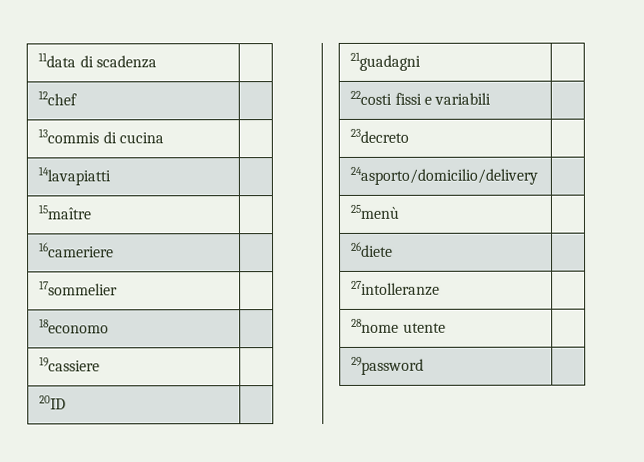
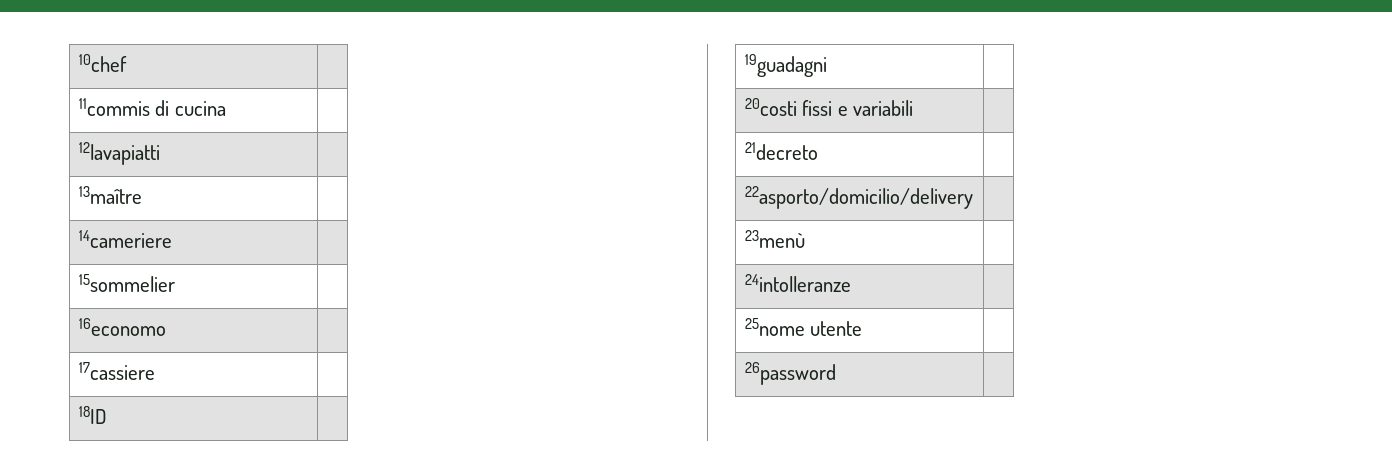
[38,52,157,69] [38,90,78,106] [38,128,164,144] [38,166,112,186] [38,204,92,220] [39,242,115,258] [39,280,119,296] [39,318,110,334] [39,356,101,372] [39,395,67,410] [350,51,422,71] [350,90,492,105] [350,128,410,143] [350,166,539,185] [350,204,400,219] [351,241,394,257] [351,280,441,296] [351,318,400,333] 11data di scadenza | // 12chef | // 13commis di cucina | // 14lavapiatti | // 15maître | // 16cameriere | // 17sommelier | // 18economo | // 19cassiere | // 20ID | // 21guadagni | // 22costi fissi e variabili | // 23decreto | // 24asporto/domicilio/delivery | // 25menù | // 26diete | // 27intolleranze | // 28nome -> [78,54,127,72] [78,98,226,116] [78,142,160,165] [78,186,142,204] [78,230,172,248] [78,274,175,292] [78,318,166,336] [78,362,155,380] [78,406,107,424] [744,54,827,77] [744,98,914,116] [744,142,818,160] [744,186,973,209] [744,230,805,248] [744,274,851,292] [744,318,805,336] 10chef | // 11commis di cucina | // 12lavapiatti | // 13maître | // 14cameriere | // 15sommelier | // 16economo | // 17cassiere | // 18ID | // 19guadagni | // 20costi fissi e variabili | // 21decreto | // 22asporto/domicilio/delivery | // 23menù | // 24intolleranze | // 25nome
[351,356,425,375] 29password -> [744,362,836,385] 26password

